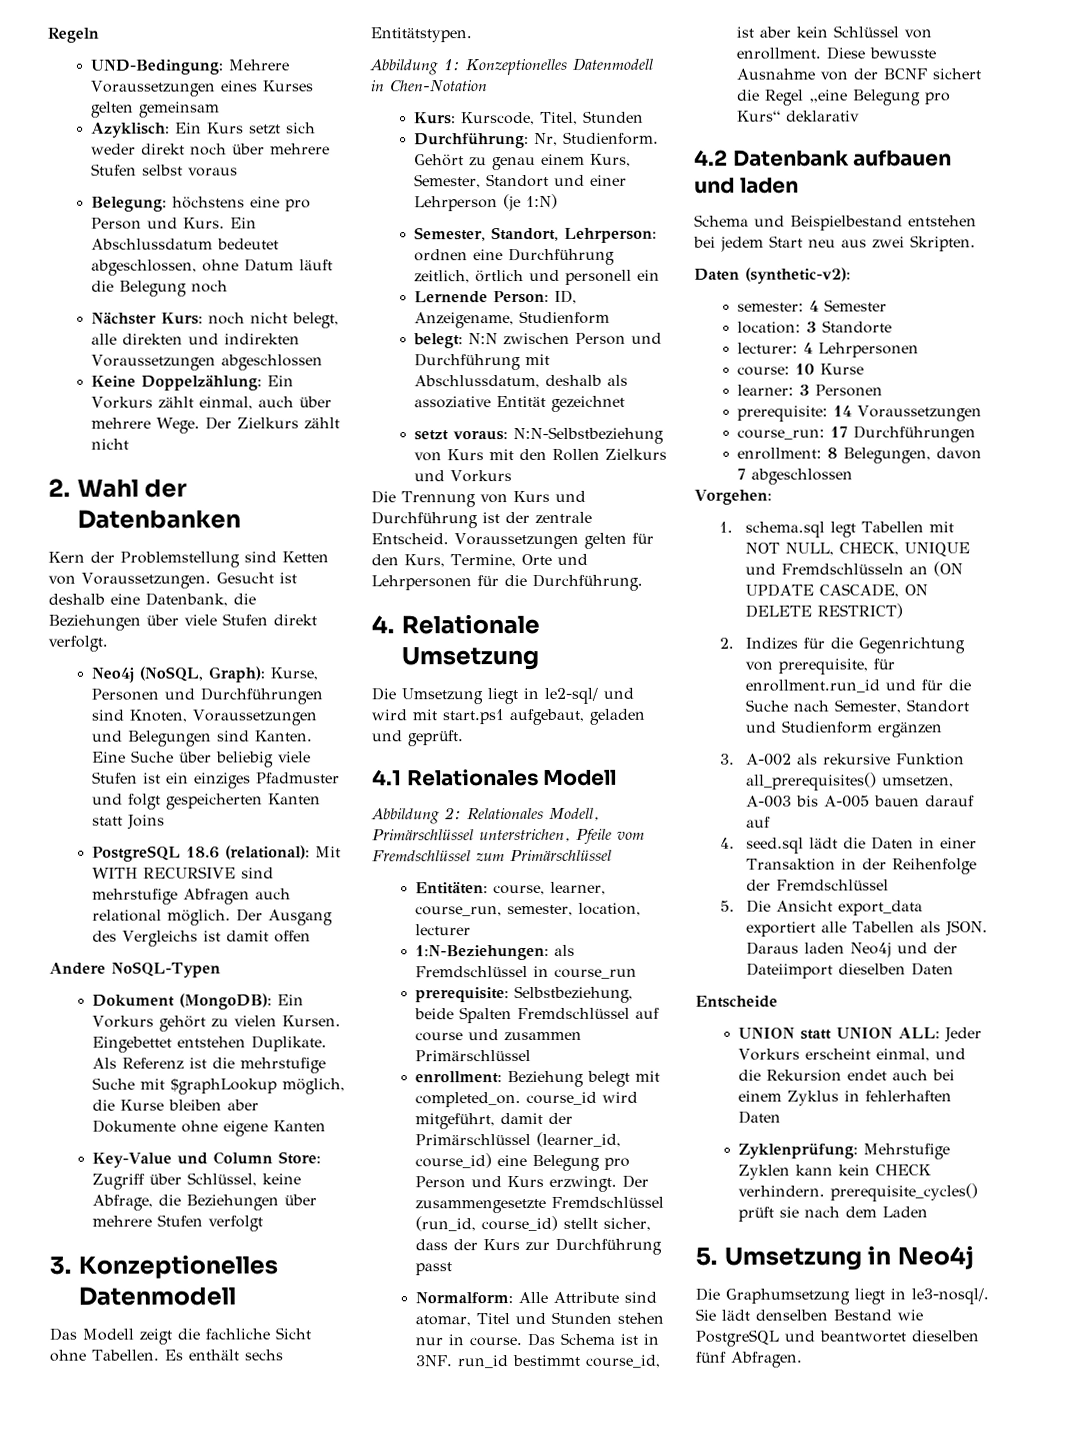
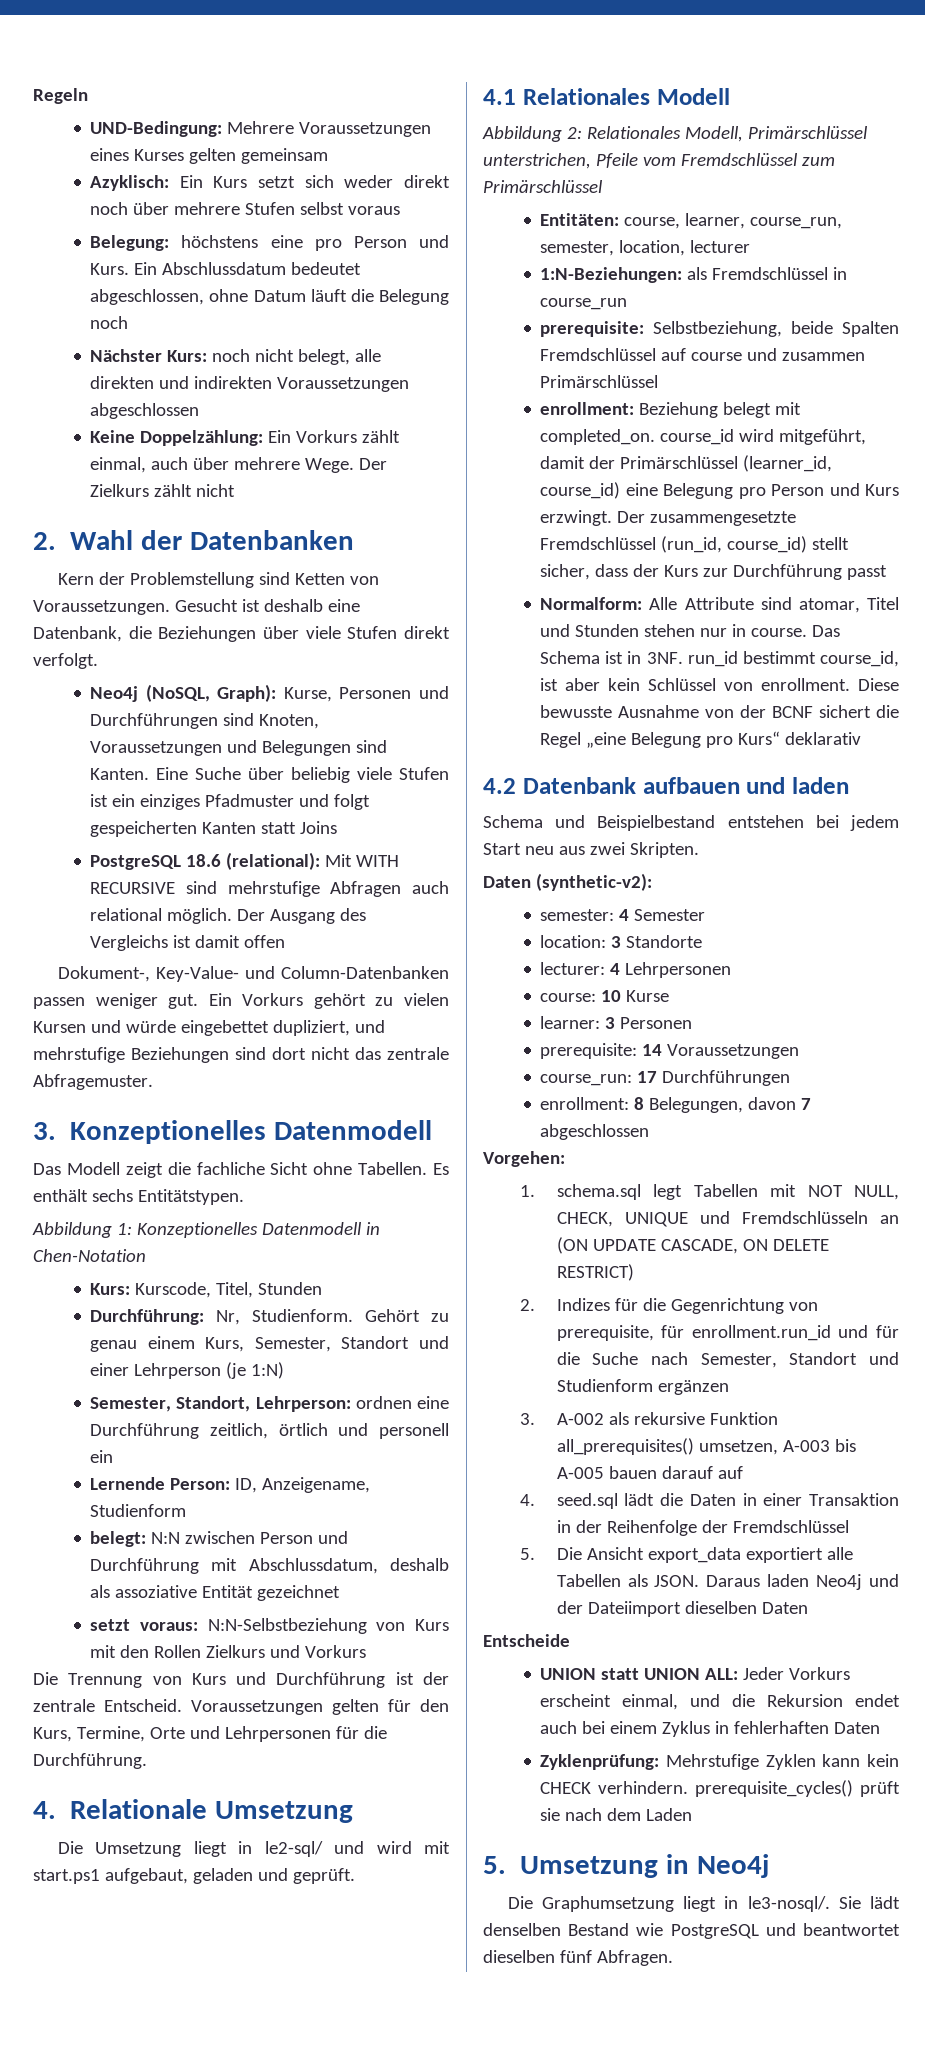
[49,961,221,978] [92,993,273,1010] Andere NoSQL-Typen // Dokument (MongoDB): -> [57,966,449,982] [33,993,199,1009] Dokument-, Key-Value- und Column-Datenbanken passen weniger gut.
[282,1015,342,1027] [92,1035,328,1053] [92,1057,327,1074] [92,1077,346,1095] [92,1099,260,1111] [92,1119,327,1137] [92,1151,322,1168] [92,1172,302,1190] [92,1194,318,1211] [92,1214,264,1232] Kursen. Eingebettet entstehen Duplikate. Als Referenz ist die mehrstufige Suche mit $graphLookup möglich, die Kurse bleiben aber Dokumente ohne eigene Kanten // Key-Value und Column Store: Zugriff über Schlüssel, keine Abfrage, die Beziehungen über mehrere Stufen verfolgt -> [33,1020,385,1036] [33,1047,449,1063] [33,1074,153,1090] Kursen und würde eingebettet dupliziert, und mehrstufige Beziehungen sind dort nicht das zentrale Abfragemuster.

